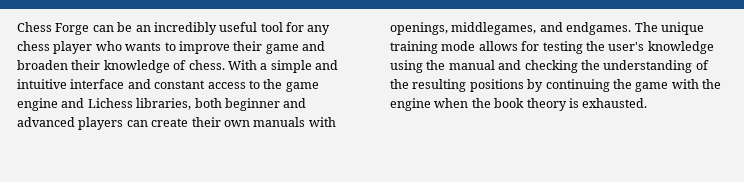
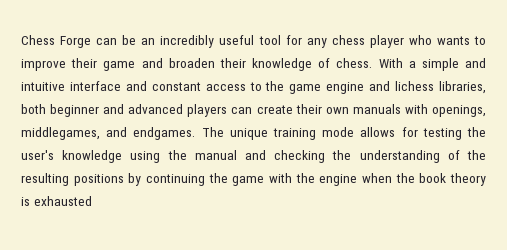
[87,98,133,108] Lichess -> [395,81,435,91] lichess
[582,98,648,108] exhausted. -> [33,196,92,206] exhausted

